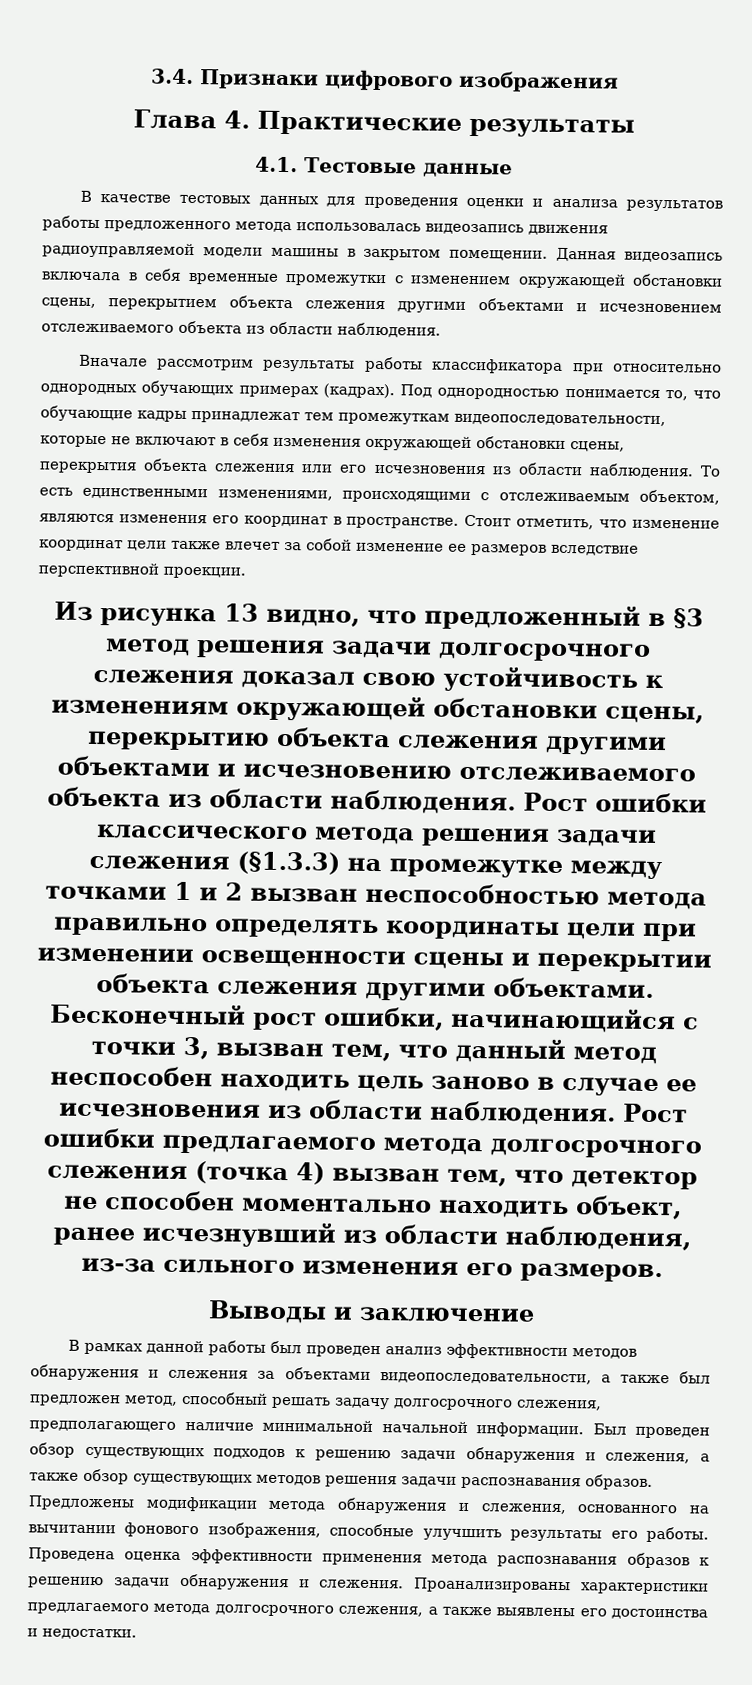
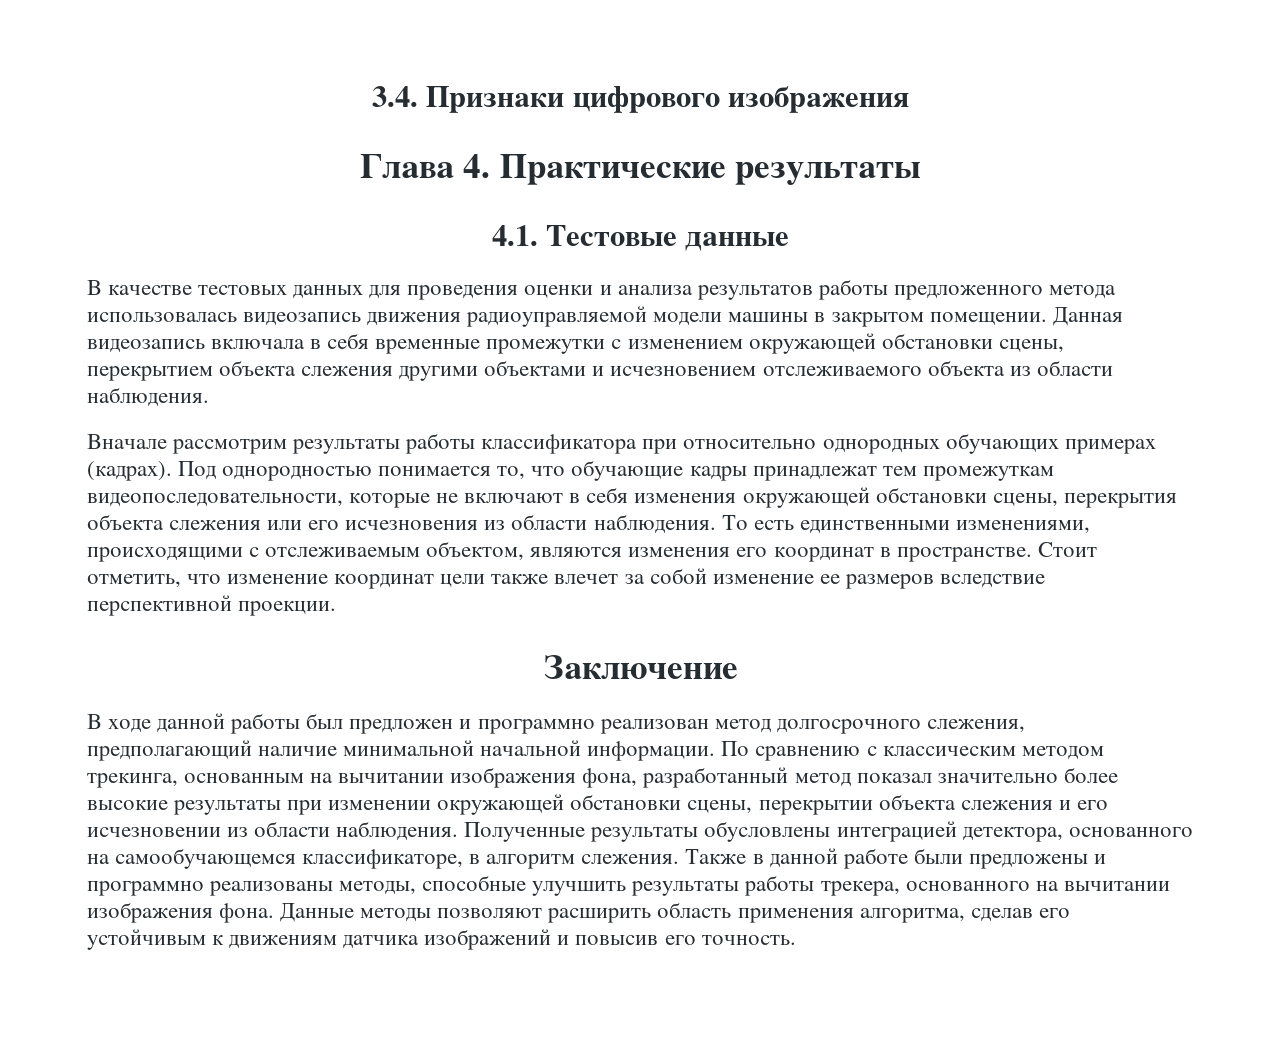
[53,601,704,631] [105,638,651,662] [92,665,664,693] [51,694,704,724] [87,726,667,756] [57,755,696,783] [46,786,707,815] [96,824,657,847] [89,851,663,880] [44,881,707,910] [54,916,697,942] [37,947,712,973] [95,973,654,1002] [50,1002,699,1034] [90,1036,657,1065] [50,1065,697,1097] [59,1099,688,1126] [43,1127,702,1159] [47,1161,698,1190] [63,1190,682,1220] [52,1220,691,1251] [80,1257,663,1283] [207,1300,535,1324] [67,1339,143,1355] Из рисунка 13 видно, что предложенный в §3 метод решения задачи долгосрочного слежения доказал свою устойчивость к изменениям окружающей обстановки сцены, перекрытию объекта слежения другими объектами и исчезновению отслеживаемого объекта из области наблюдения. Рост ошибки классического метода решения задачи слежения (§1.3.3) на промежутке между точками 1 и 2 вызван неспособностью метода правильно определять координаты цели при изменении освещенности сцены и перекрытии объекта слежения другими объектами. Бесконечный рост ошибки, начинающийся с точки 3, вызван тем, что данный метод неспособен находить цель заново в случае ее исчезновения из области наблюдения. Рост ошибки предлагаемого метода долгосрочного слежения (точка 4) вызван тем, что детектор не способен моментально находить объект, ранее исчезнувший из области наблюдения, из-за сильного изменения его размеров. // Выводы и заключение // В рамках -> [543,655,738,679] [87,714,152,733] Заключение // В ходе
[305,1343,637,1360] [30,1364,711,1385] [29,1391,602,1411] [29,1420,176,1433] проведен анализ эффективности методов обнаружения и слежения за объектами видеопоследовательности, а также был предложен метод, способный решать задачу долгосрочного слежения, предполагающего -> [349,719,1025,734] [87,740,252,761] предложен и программно реализован метод долгосрочного слежения, предполагающий
[592,1423,710,1439] [29,1442,710,1464] [29,1468,653,1490] [28,1495,709,1515] [28,1522,710,1543] [28,1547,710,1569] [28,1573,709,1595] [27,1602,708,1620] [27,1628,137,1640] Был проведен обзор существующих подходов к решению задачи обнаружения и слежения, а также обзор существующих методов решения задачи распознавания образов. Предложены модификации метода обнаружения и слежения, основанного на вычитании фонового изображения, способные улучшить результаты его работы. Проведена оценка эффективности применения метода распознавания образов к решению задачи обнаружения и слежения. Проанализированы характеристики предлагаемого метода долгосрочного слежения, а также выявлены его достоинства и недостатки. -> [721,741,1104,761] [87,767,1118,788] [87,794,1108,815] [87,821,1193,842] [87,848,1106,869] [87,875,1170,896] [87,902,1070,923] [87,929,796,950] По сравнению с классическим методом трекинга, основанным на вычитании изображения фона, разработанный метод показал значительно более высокие результаты при изменении окружающей обстановки сцены, перекрытии объекта слежения и его исчезновении из области наблюдения. Полученные результаты обусловлены интеграцией детектора, основанного на самообучающемся классификаторе, в алгоритм слежения. Также в данной работе были предложены и программно реализованы методы, способные улучшить результаты работы трекера, основанного на вычитании изображения фона. Данные методы позволяют расширить область применения алгоритма, сделав его устойчивым к движениям датчика изображений и повысив его точность.

